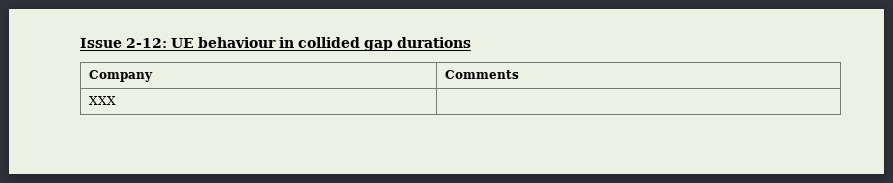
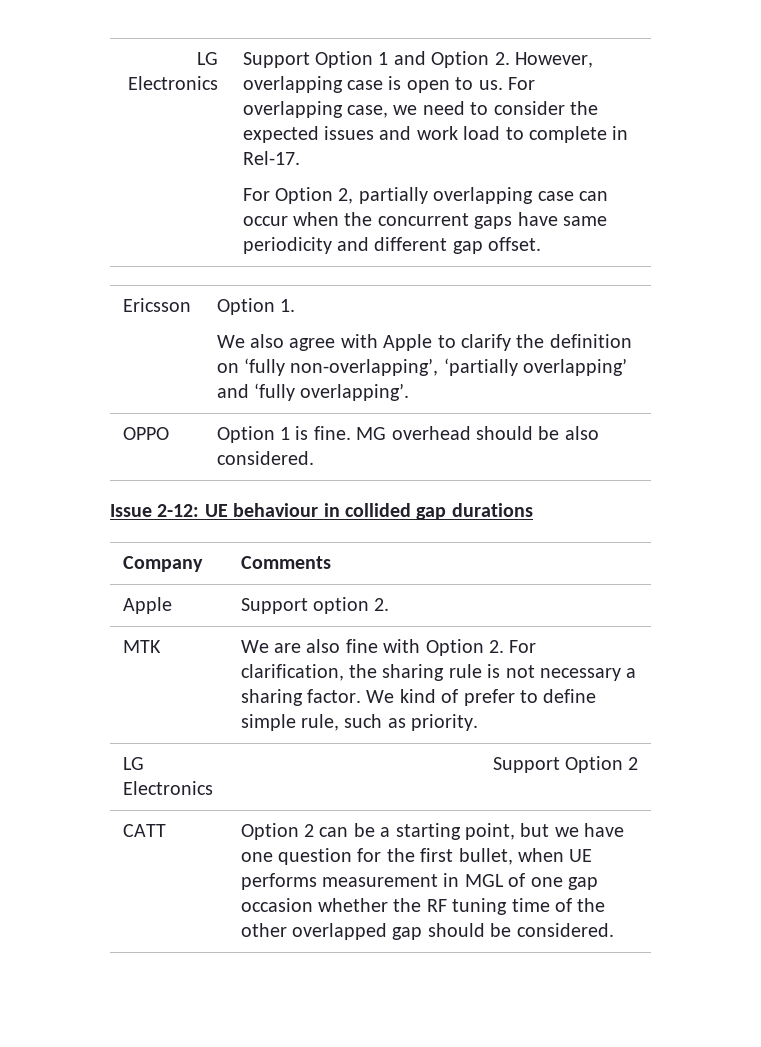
(80, 43) none -> [197,52,219,65] [128,76,219,90] [242,51,594,68] [242,76,536,93] [242,101,599,118] [242,126,629,143] [242,151,300,165] [242,187,609,204] [242,212,608,229] [242,237,542,254] [122,298,191,312] [216,298,296,315] [216,334,632,351] [216,358,628,376] [216,383,410,401] [122,427,169,440] [216,426,599,443] [216,451,314,465] LG Electronics | Support Option 1 and Option 2. However, overlapping case is open to us. For overlapping case, we need to consider the expected issues and work load to complete in Rel-17. // For Option 2, partially overlapping case can occur when the concurrent gaps have same periodicity and different gap offset. // Ericsson | Option 1. // We also agree with Apple to clarify the definition on ‘fully non-overlapping’, ‘partially overlapping’ and ‘fully overlapping’. // OPPO | Option 1 is fine. MG overhead should be also considered. //
[89,96,117,105] XXX | -> [122,597,172,614] [240,597,390,614] [122,640,161,653] [240,639,537,656] [240,664,637,681] [240,689,597,706] [240,714,479,731] [122,757,144,770] [122,781,213,795] [492,756,639,773] [122,824,166,837] [240,823,625,840] [240,848,593,865] [240,873,599,890] [240,898,606,915] [240,923,614,940] Apple | Support option 2. // MTK | We are also fine with Option 2. For clarification, the sharing rule is not necessary a sharing factor. We kind of prefer to define simple rule, such as priority. // LG Electronics | Support Option 2 // CATT | Option 2 can be a starting point, but we have one question for the first bullet, when UE performs measurement in MGL of one gap occasion whether the RF tuning time of the other overlapped gap should be considered.

